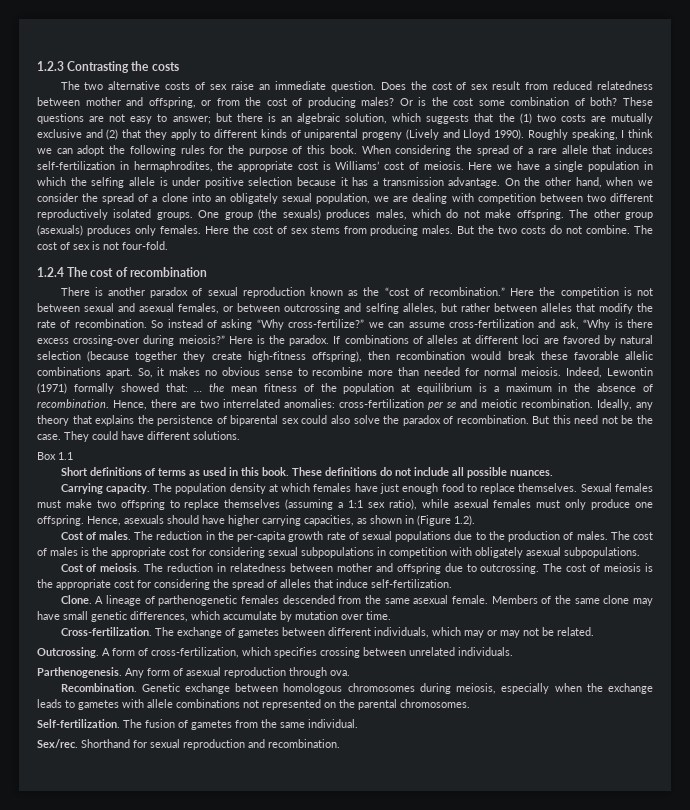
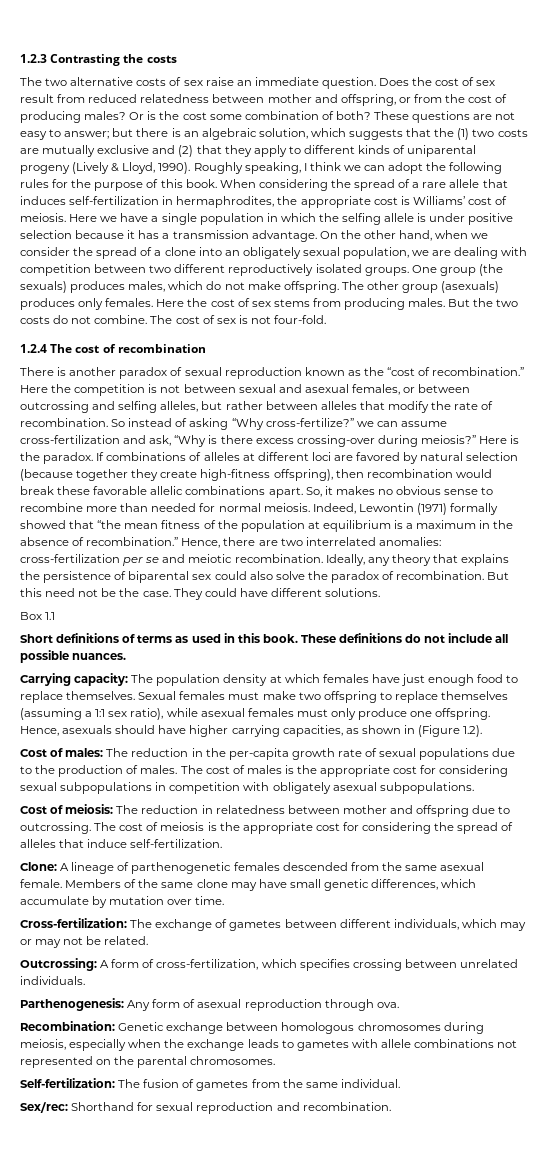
[442,129,491,140] and Lloyd -> [111,162,156,174] & Lloyd,
[165,383,225,392] that: … the -> [69,520,122,529] that “the
[37,399,109,408] recombination. -> [86,537,179,546] recombination.”
[105,483,150,494] capacity. -> [74,673,129,686] capacity:
[98,531,131,540] males. -> [65,748,104,757] males:
[100,563,141,572] meiosis. -> [65,804,114,814] meiosis:
[60,595,92,604] Clone. -> [20,862,57,871] Clone:
[60,627,152,636] Cross-fertilization. -> [20,918,127,928] Cross-fertilization:
[37,647,99,658] Outcrossing. -> [20,958,97,971] Outcrossing:
[37,667,122,678] Parthenogenesis. -> [20,998,124,1011] Parthenogenesis:
[60,683,137,692] Recombination. -> [20,1021,115,1031] Recombination:
[37,719,120,728] Self-fertilization. -> [20,1078,115,1088] Self-fertilization:
[37,739,78,748] Sex/rec. -> [20,1102,68,1113] Sex/rec:

